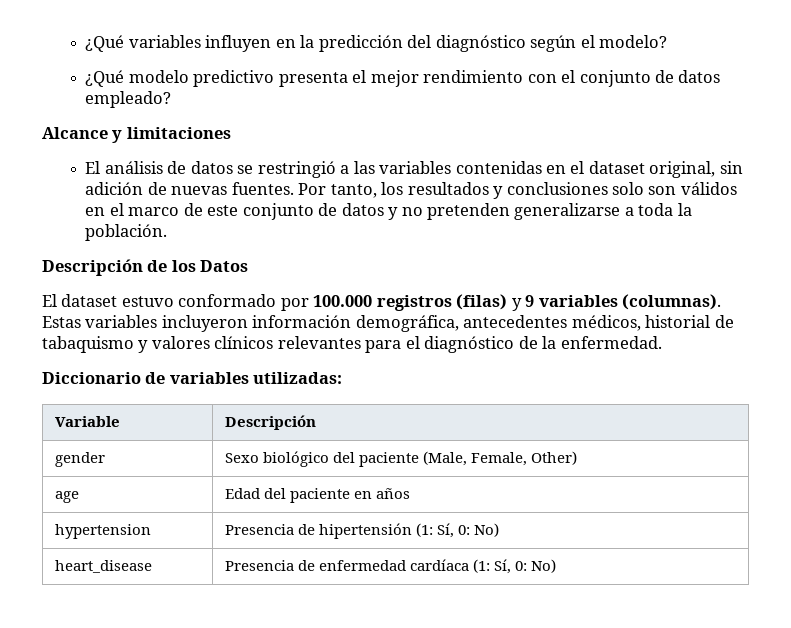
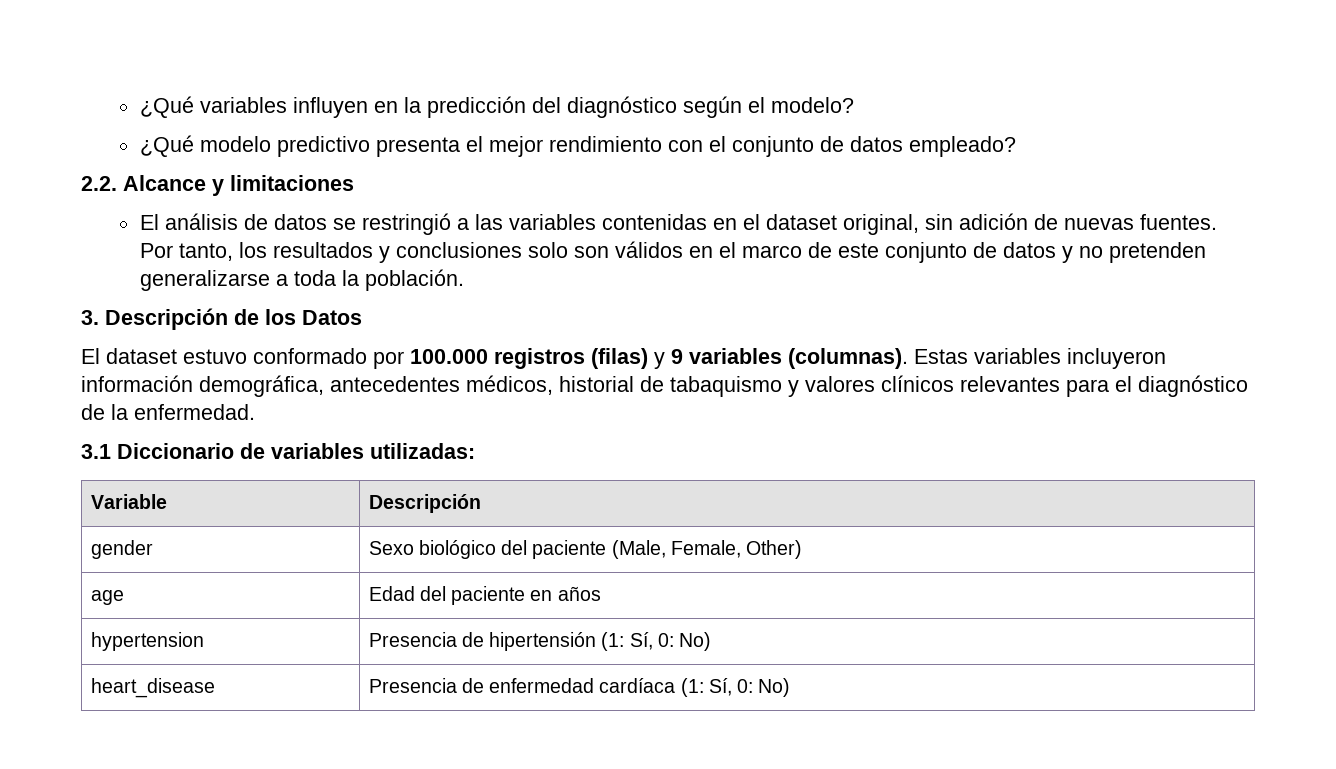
(172, 99) none -> [81,176,117,191] 2.2.
(168, 232) none -> [81,310,99,325] 3.
(662, 342) none -> [81,444,111,459] 3.1

